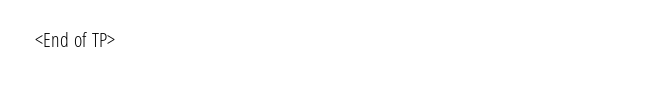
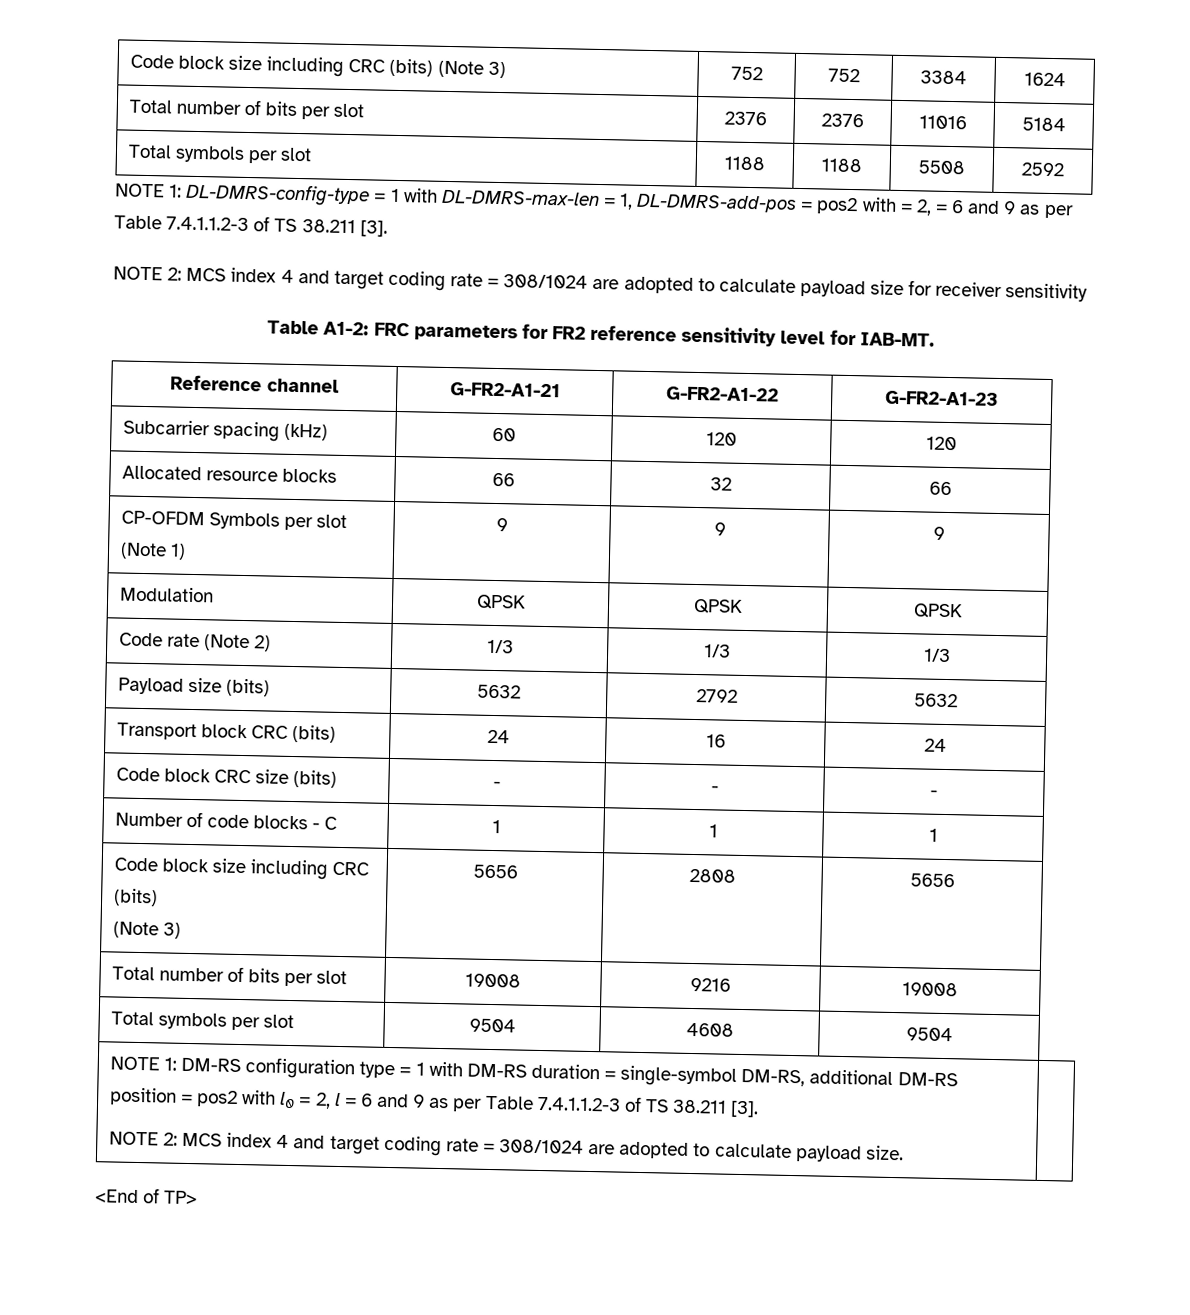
(35, 39) none -> [129,54,506,79] [730,66,763,81] [827,68,860,83] [920,70,967,85] [1023,72,1066,87] [128,99,365,120] [724,111,767,126] [821,113,864,128] [918,115,967,130] [1021,117,1066,132] [127,144,313,164] [724,156,765,171] [821,158,862,173] [918,160,965,175] [1021,162,1064,177] [115,182,1074,219] [114,215,388,237] [113,266,1089,302] [267,320,935,347] [170,374,339,393] [449,382,561,398] [666,386,779,402] [885,390,999,406] [122,419,329,442] [492,427,516,442] [706,432,737,446] [925,436,957,451] [121,465,338,483] [491,472,515,487] [709,477,732,491] [928,481,952,496] [120,510,348,531] [119,542,186,560] [496,518,508,532] [713,522,726,536] [933,526,945,540] [119,586,214,603] [475,594,526,610] [693,598,743,614] [912,603,963,619] [118,632,272,652] [486,639,514,654] [704,644,731,658] [922,648,951,663] [117,677,271,697] [477,684,521,699] [695,689,738,703] [914,693,958,708] [116,722,337,743] [486,729,510,744] [705,734,726,748] [923,738,947,753] [115,767,338,788] [493,781,501,789] [710,785,719,793] [930,789,938,797] [114,811,338,830] [491,819,501,834] [709,824,718,838] [928,828,938,842] [113,857,370,880] [112,888,158,907] [112,921,181,939] [472,864,518,879] [689,868,736,883] [909,873,955,888] [111,966,348,987] [465,973,521,988] [690,977,731,992] [902,982,958,997] [110,1011,295,1031] [468,1018,516,1033] [685,1022,734,1037] [905,1027,953,1042] [109,1056,958,1087] [109,1087,760,1118] [108,1131,904,1163] Code block size including CRC (bits) (Note 3) | 752 | 752 | 3384 | 1624 // Total number of bits per slot | 2376 | 2376 | 11016 | 5184 // Total symbols per slot | 1188 | 1188 | 5508 | 2592 // NOTE 1: DL-DMRS-config-type = 1 with DL-DMRS-max-len = 1, DL-DMRS-add-pos = pos2 with = 2, = 6 and 9 as per Table 7.4.1.1.2-3 of TS 38.211 [3]. // NOTE 2: MCS index 4 and target coding rate = 308/1024 are adopted to calculate payload size for receiver sensitivity // Table A1-2: FRC parameters for FR2 reference sensitivity level for IAB-MT. // Reference channel | G-FR2-A1-21 | G-FR2-A1-22 | G-FR2-A1-23 // Subcarrier spacing (kHz) | 60 | 120 | 120 // Allocated resource blocks | 66 | 32 | 66 // CP-OFDM Symbols per slot (Note 1) | 9 | 9 | 9 // Modulation | QPSK | QPSK | QPSK // Code rate (Note 2) | 1/3 | 1/3 | 1/3 // Payload size (bits) | 5632 | 2792 | 5632 // Transport block CRC (bits) | 24 | 16 | 24 // Code block CRC size (bits) | - | - | - // Number of code blocks - C | 1 | 1 | 1 // Code block size including CRC (bits) // (Note 3) | 5656 | 2808 | 5656 // Total number of bits per slot | 19008 | 9216 | 19008 // Total symbols per slot | 9504 | 4608 | 9504 // NOTE 1: DM-RS configuration type = 1 with DM-RS duration = single-symbol DM-RS, additional DM-RS position = pos2 with l0 = 2, l = 6 and 9 as per Table 7.4.1.1.2-3 of TS 38.211 [3]. // NOTE 2: MCS index 4 and target coding rate = 308/1024 are adopted to calculate payload size. | //

